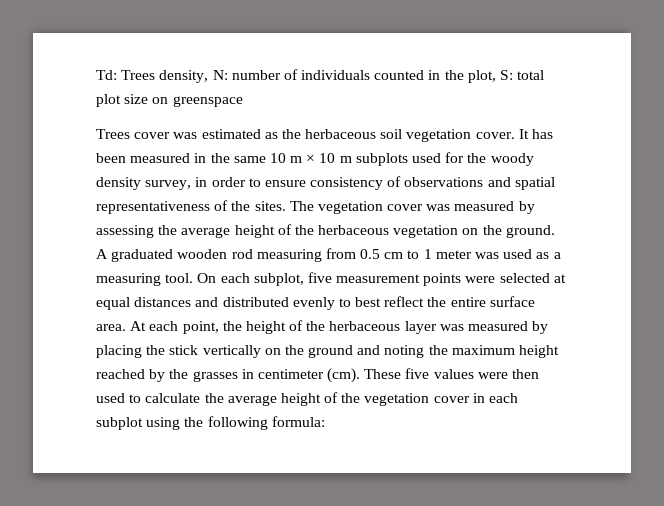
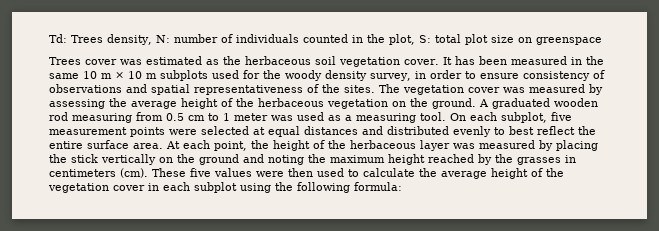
[257,369,324,379] centimeter -> [49,169,116,177] centimeters

